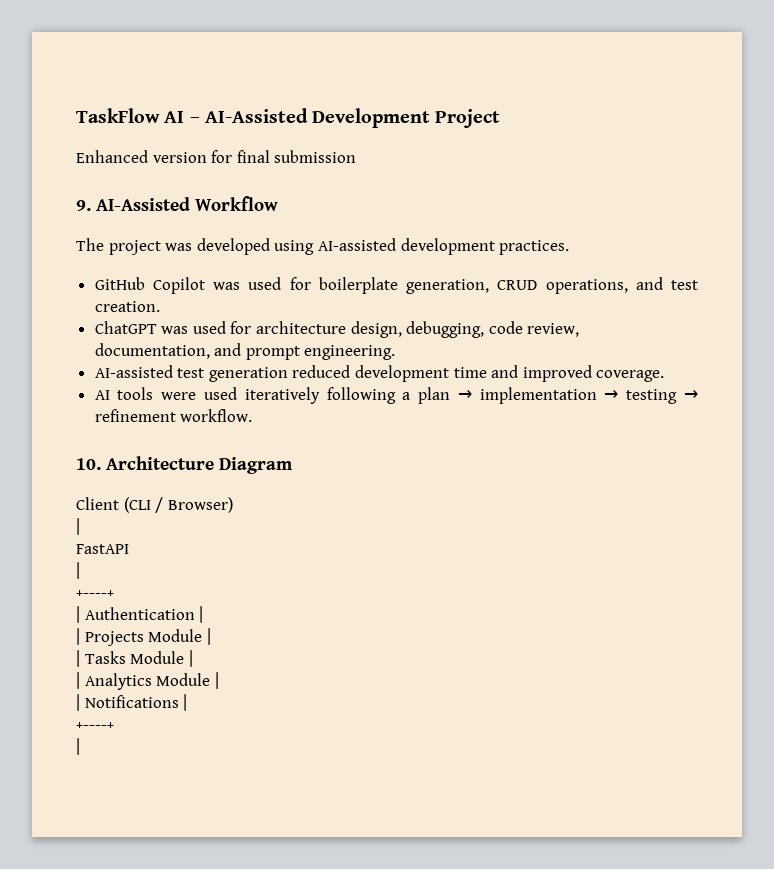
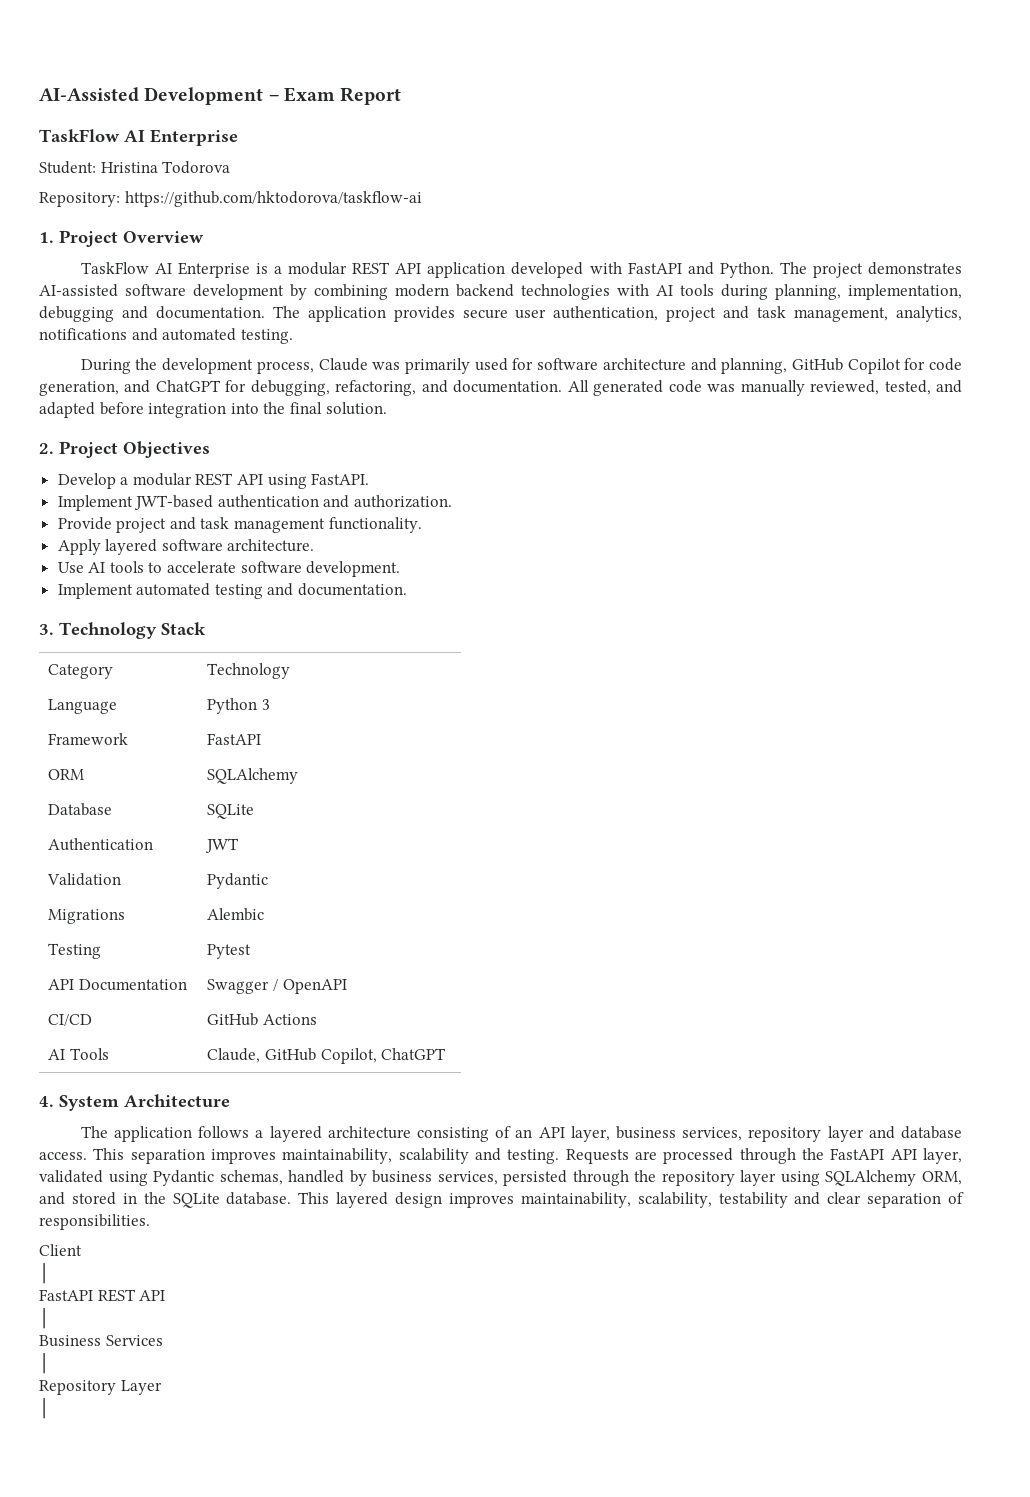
[76,108,501,128] [76,150,357,163] [76,196,278,211] [76,238,570,255] [94,277,698,294] [94,301,160,312] [94,321,580,338] [94,343,396,360] [94,365,665,382] [94,387,698,404] [94,409,253,422] [76,456,293,474] [76,497,233,513] [76,518,80,535] [76,544,129,554] [76,562,80,579] [76,590,114,598] [76,606,204,623] [76,628,211,646] [76,650,193,667] [76,672,219,690] [76,694,188,711] [76,722,114,730] [76,738,80,755] TaskFlow AI – AI-Assisted Development Project // Enhanced version for final submission // 9. AI-Assisted Workflow // The project was developed using AI-assisted development practices. // GitHub Copilot was used for boilerplate generation, CRUD operations, and test creation. // ChatGPT was used for architecture design, debugging, code review, documentation, and prompt engineering. // AI-assisted test generation reduced development time and improved coverage. // AI tools were used iteratively following a plan → implementation → testing → refinement workflow. // 10. Architecture Diagram // Client (CLI / Browser) // | // FastAPI // | // +----+ // | Authentication | // | Projects Module | // | Tasks Module | // | Analytics Module | // | Notifications | // +----+ // | -> [39,87,402,105] [39,129,238,146] [39,161,231,174] [39,191,422,207] [39,230,204,247] [80,262,962,278] [39,284,962,300] [39,306,962,322] [39,328,293,344] [80,358,962,374] [39,380,963,396] [39,402,387,418] [39,441,210,458] [57,473,370,489] [57,495,453,511] [57,517,422,533] [57,539,315,555] [57,561,401,577] [57,583,408,599] [39,622,206,639] [48,664,114,679] [207,663,291,679] [48,699,118,714] [207,698,271,714] [48,733,129,745] [207,733,262,745] [48,769,85,780] [207,768,299,784] [48,803,113,816] [207,804,255,819] [48,838,154,851] [205,838,240,853] [47,873,122,886] [207,873,269,889] [48,909,126,924] [207,908,265,921] [48,943,102,959] [207,944,252,959] [48,979,188,991] [207,979,347,994] [48,1014,93,1026] [207,1013,318,1026] [48,1048,110,1060] [207,1048,447,1064] [39,1094,230,1111] [80,1126,962,1142] [39,1148,963,1164] [39,1170,962,1186] [39,1192,964,1208] [39,1214,150,1230] [39,1244,82,1256] [39,1263,49,1284] [39,1289,166,1302] [39,1308,49,1329] [39,1335,163,1347] [39,1353,49,1374] [39,1380,162,1395] [39,1398,49,1419] AI-Assisted Development – Exam Report // TaskFlow AI Enterprise // Student: Hristina Todorova // Repository: https://github.com/hktodorova/taskflow-ai // 1. Project Overview // TaskFlow AI Enterprise is a modular REST API application developed with FastAPI and Python. The project demonstrates AI-assisted software development by combining modern backend technologies with AI tools during planning, implementation, debugging and documentation. The application provides secure user authentication, project and task management, analytics, notifications and automated testing. // During the development process, Claude was primarily used for software architecture and planning, GitHub Copilot for code generation, and ChatGPT for debugging, refactoring, and documentation. All generated code was manually reviewed, tested, and adapted before integration into the final solution. // 2. Project Objectives // Develop a modular REST API using FastAPI. // Implement JWT-based authentication and authorization. // Provide project and task management functionality. // Apply layered software architecture. // Use AI tools to accelerate software development. // Implement automated testing and documentation. // 3. Technology Stack // Category | Technology // Language | Python 3 // Framework | FastAPI // ORM | SQLAlchemy // Database | SQLite // Authentication | JWT // Validation | Pydantic // Migrations | Alembic // Testing | Pytest // API Documentation | Swagger / OpenAPI // CI/CD | GitHub Actions // AI Tools | Claude, GitHub Copilot, ChatGPT // 4. System Architecture // The application follows a layered architecture consisting of an API layer, business services, repository layer and database access. This separation improves maintainability, scalability and testing. Requests are processed through the FastAPI API layer, validated using Pydantic schemas, handled by business services, persisted through the repository layer using SQLAlchemy ORM, and stored in the SQLite database. This layered design improves maintainability, scalability, testability and clear separation of responsibilities. // Client // │ // FastAPI REST API // │ // Business Services // │ // Repository Layer // │

